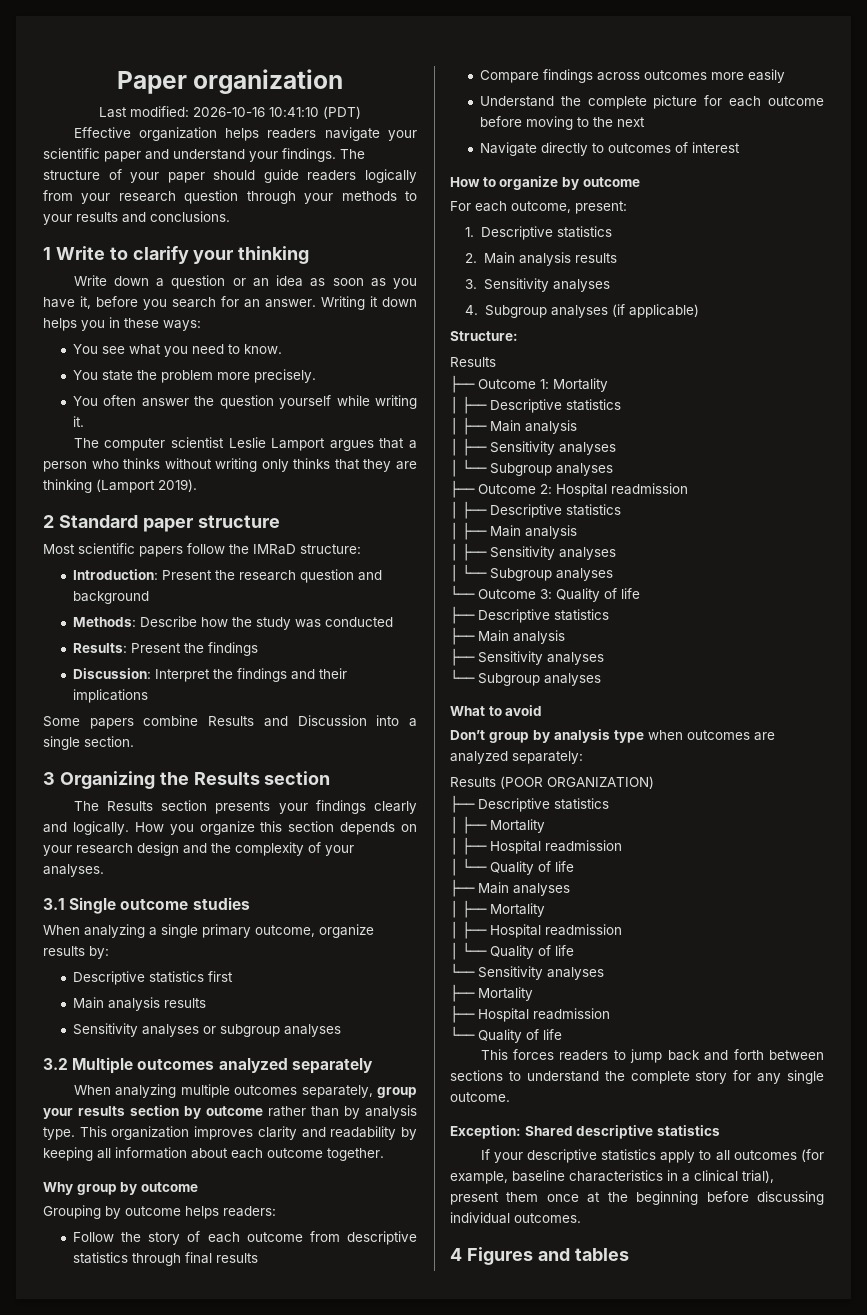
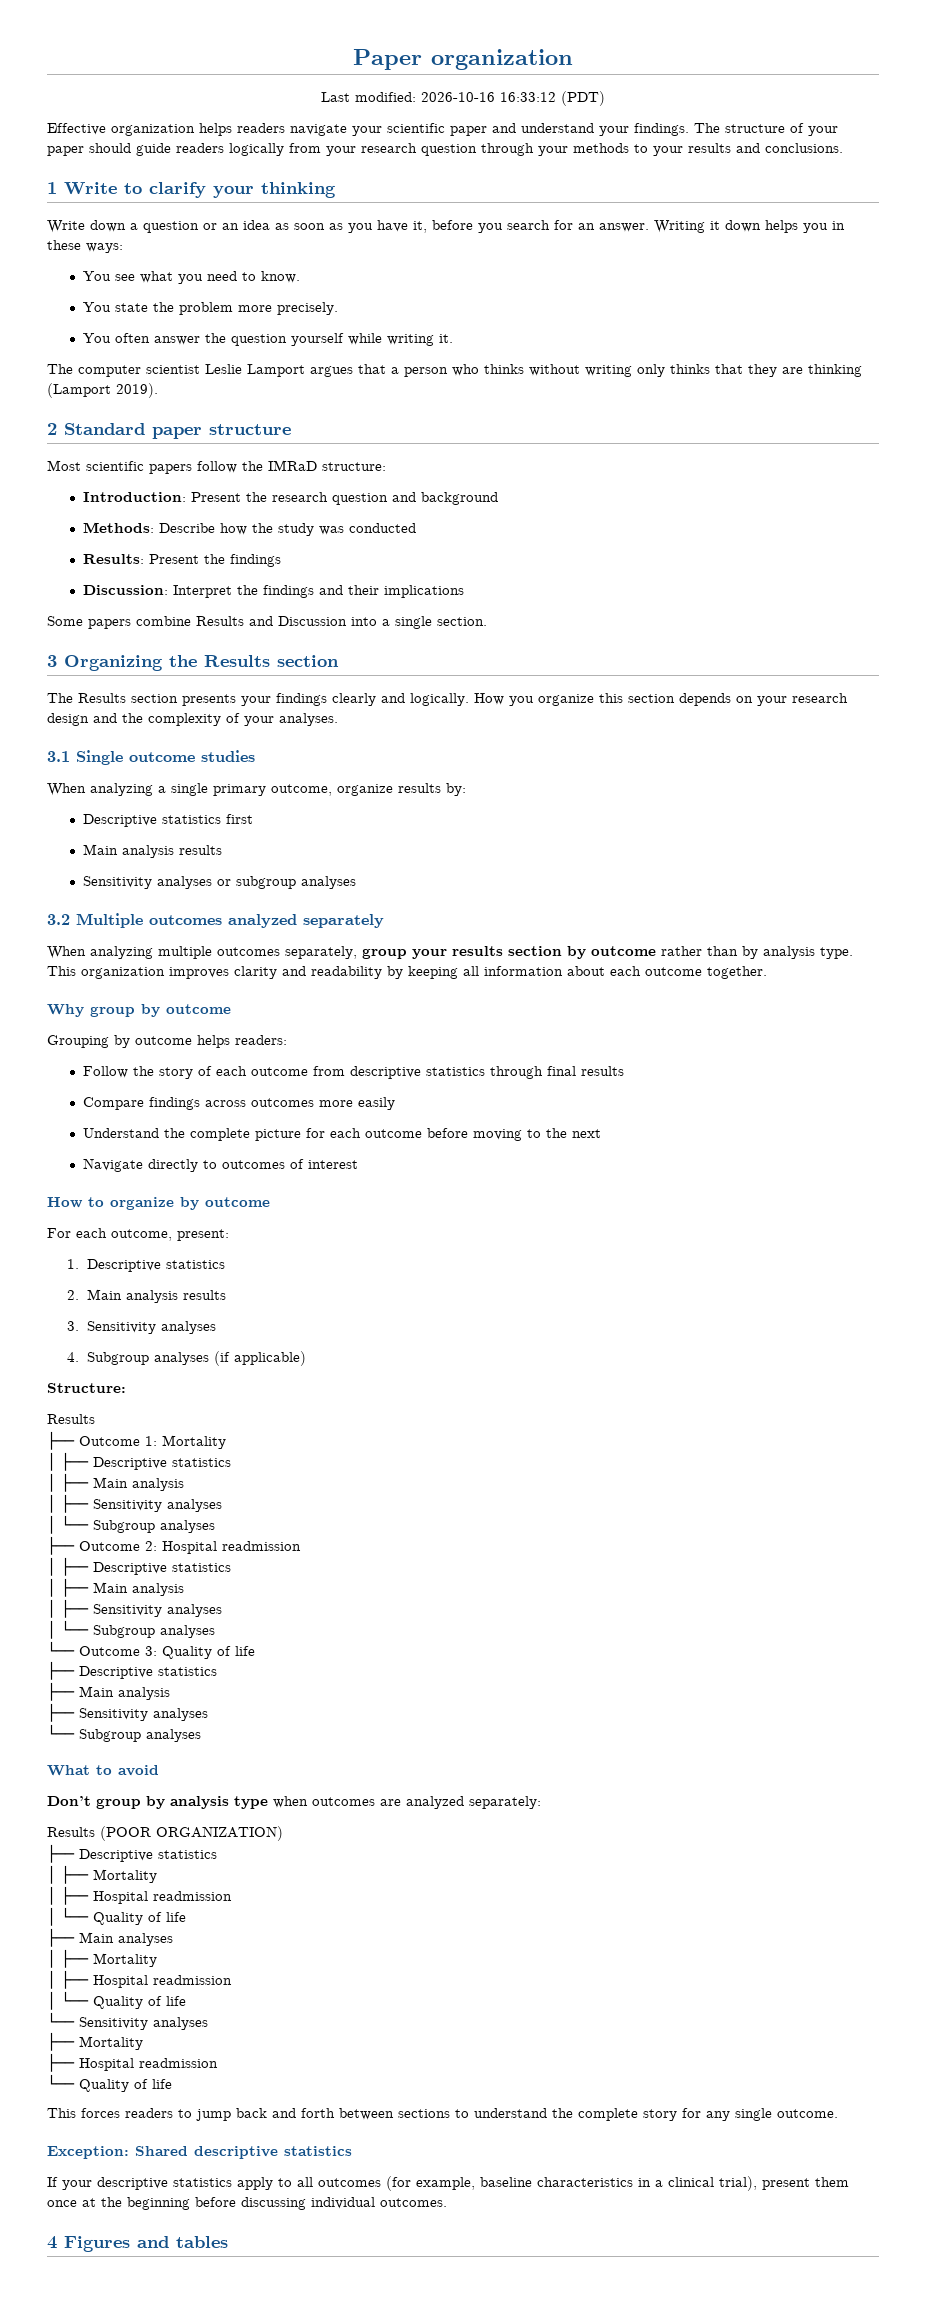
[269,107,319,117] 10:41:10 -> [500,92,556,102] 16:33:12

